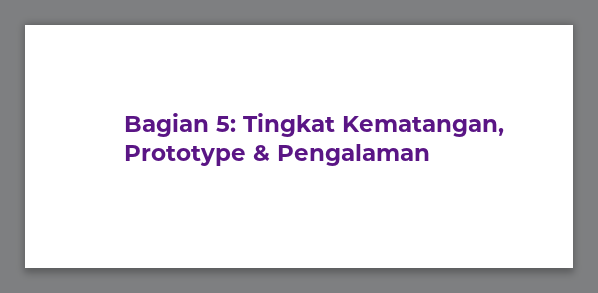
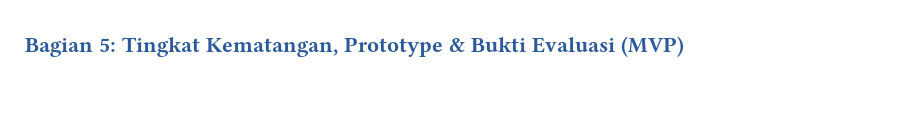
[277,144,430,166] Pengalaman -> [471,36,684,57] Bukti Evaluasi (MVP)

